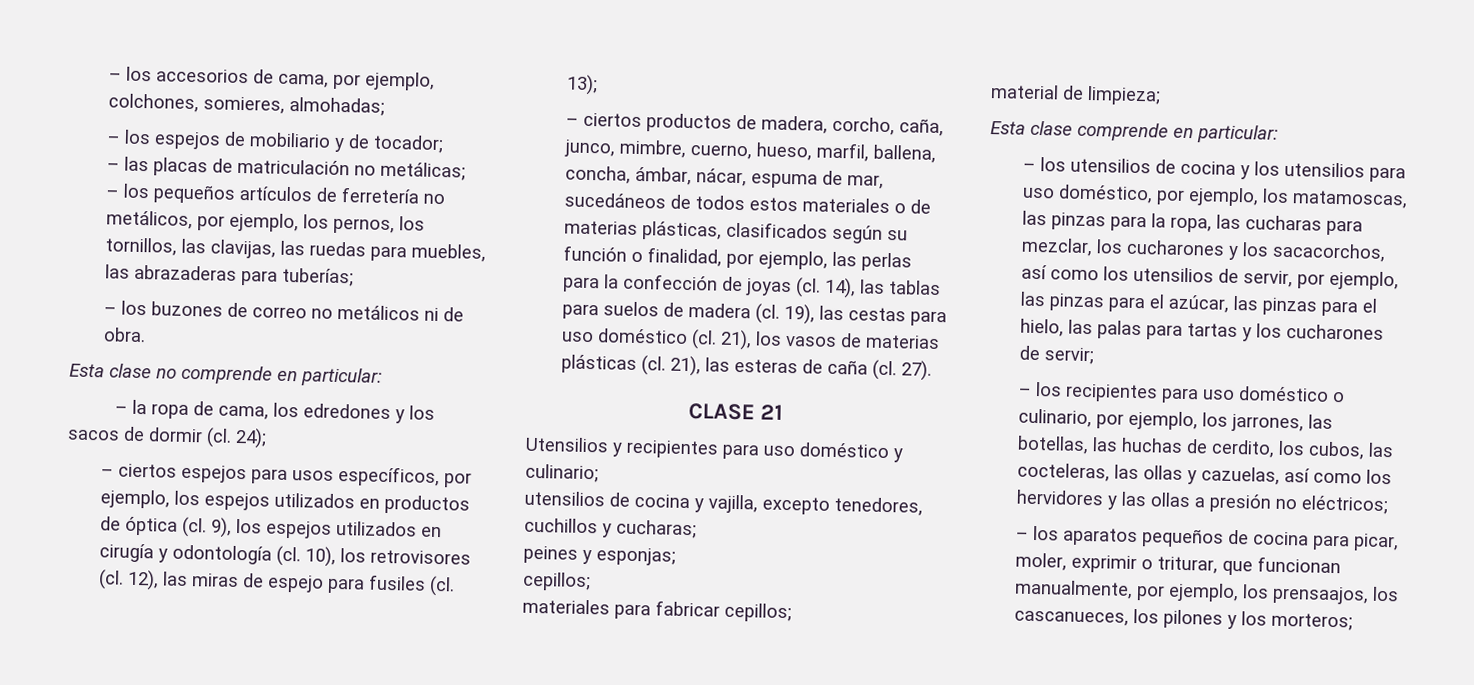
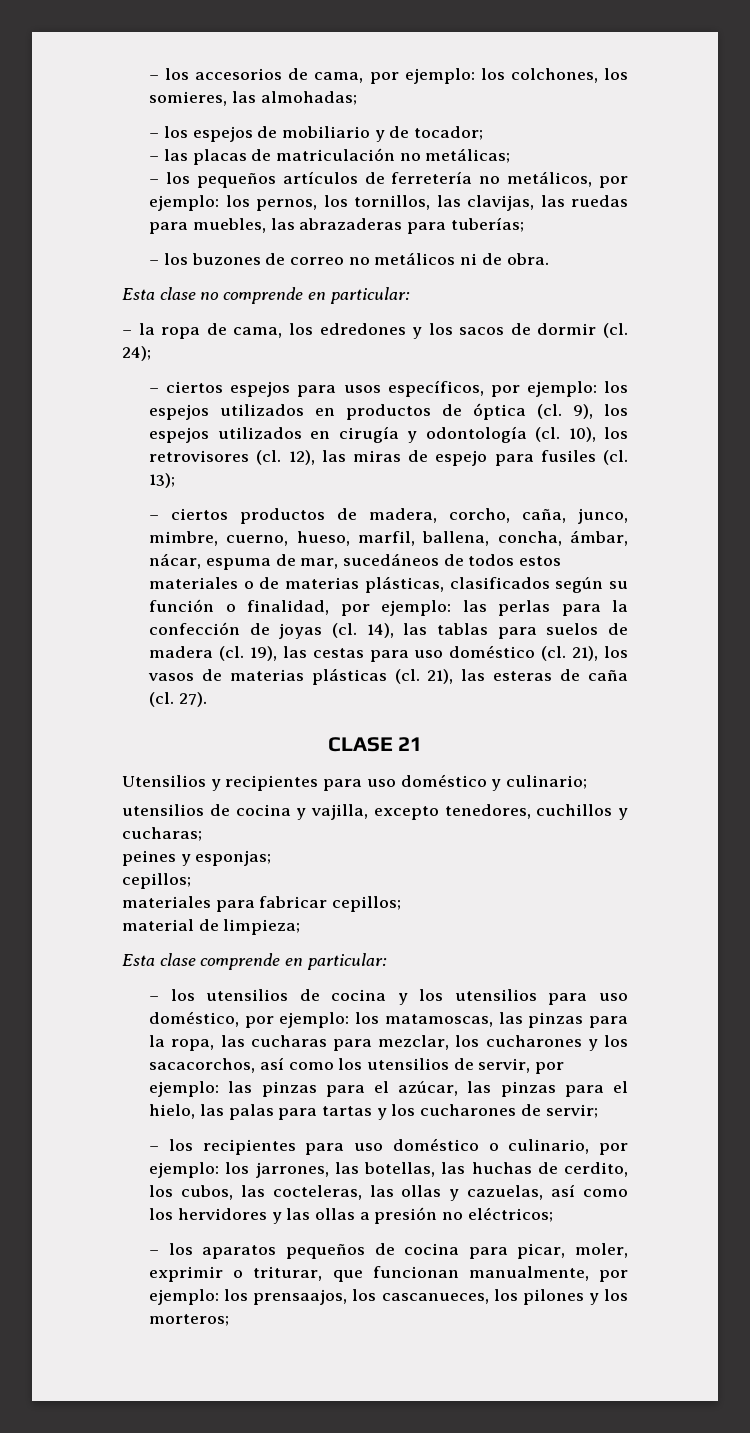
[364,71,435,91] [107,93,285,114] ejemplo, colchones, somieres, -> [404,68,628,84] [149,91,256,106] ejemplo: los colchones, los somieres, las
[228,212,299,233] ejemplo, -> [149,195,220,211] ejemplo:
[99,489,170,509] ejemplo, -> [526,381,597,397] ejemplo:
[757,250,828,270] ejemplo, -> [381,600,452,616] ejemplo:
[1187,187,1259,207] ejemplo, -> [279,1012,350,1028] ejemplo:
[1328,270,1399,291] ejemplo, -> [149,1081,220,1097] ejemplo:
[1127,410,1198,431] ejemplo, -> [149,1162,220,1178] ejemplo:
[1167,582,1239,603] ejemplo, -> [149,1289,220,1305] ejemplo:

